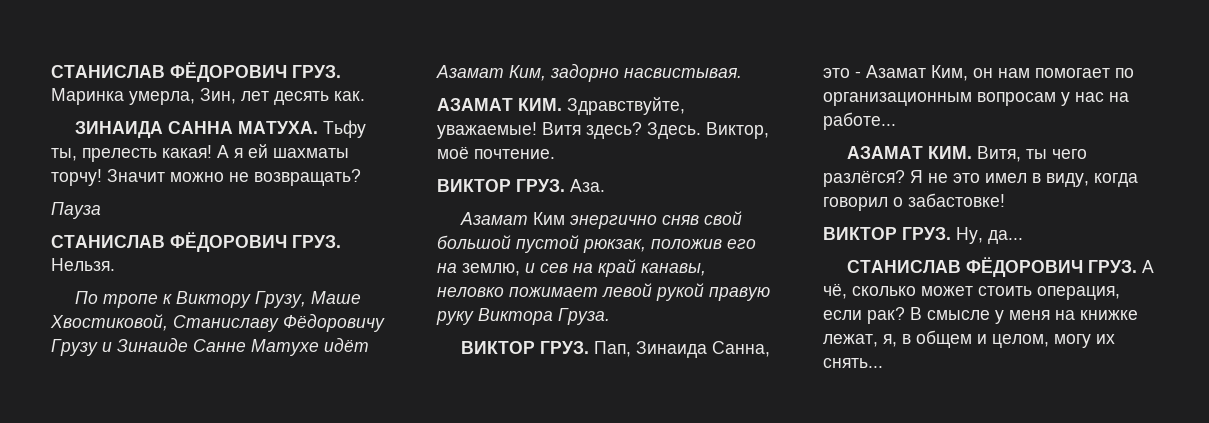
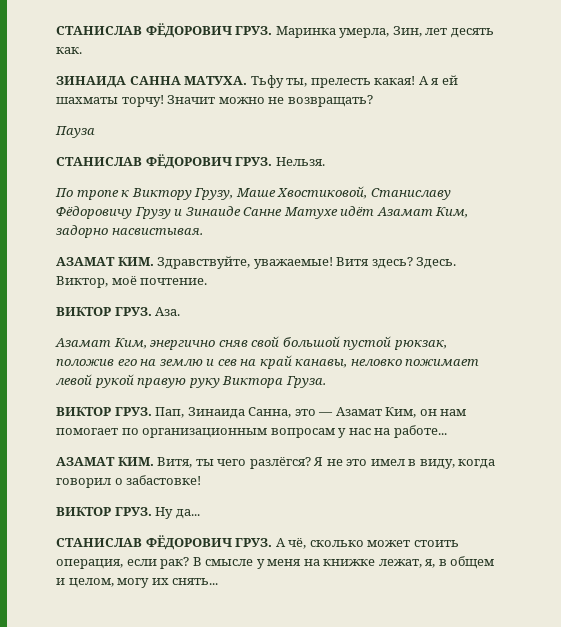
[532,212,565,225] Ким -> [113,338,147,349] Ким,
[462,263,520,276] землю, -> [159,359,203,366] землю
[855,71,861,78] - -> [318,412,334,416] —
[956,227,983,244] Ну, -> [155,507,174,519] Ну

